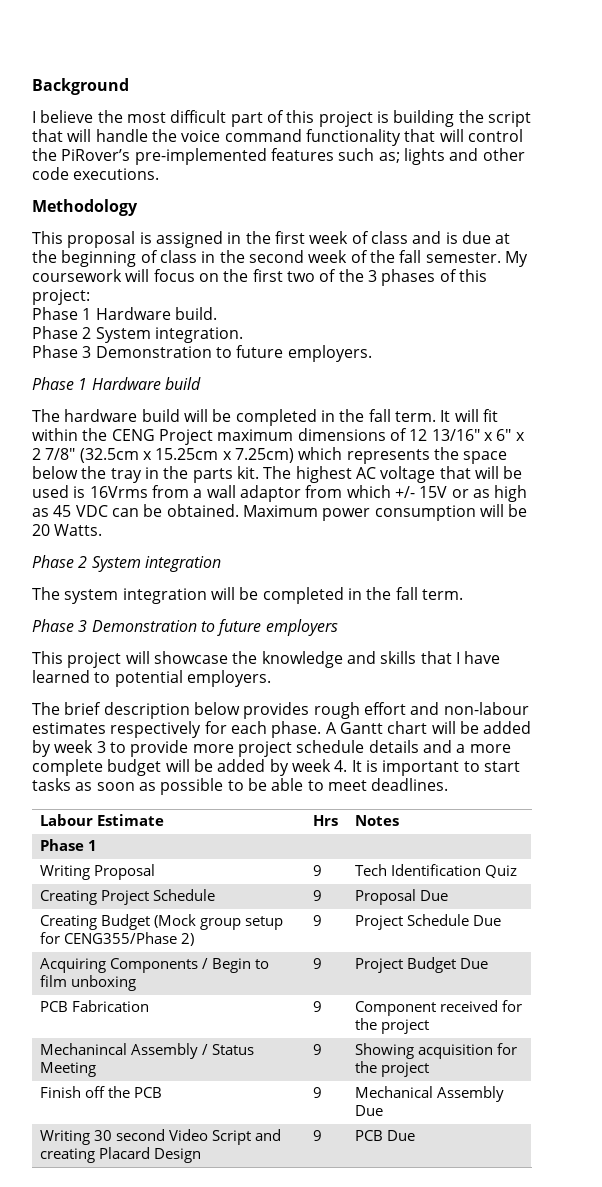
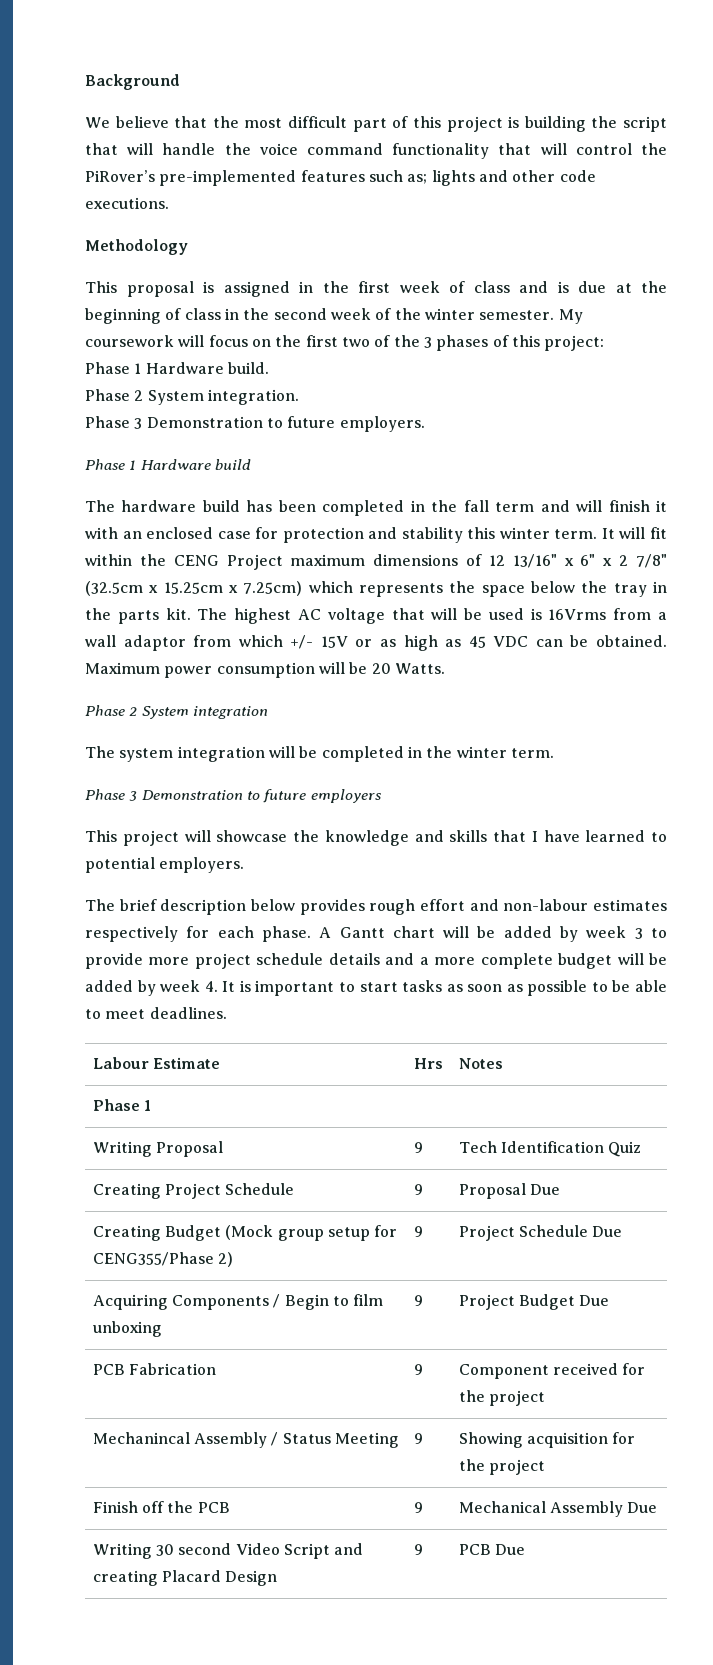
[32,110,94,123] I believe -> [85,116,208,128] We believe that
[399,250,422,263] fall -> [424,308,475,320] winter
[183,409,391,426] will be completed in the fall -> [246,500,667,516] [85,527,550,543] has been completed in the fall term and will finish it with an enclosed case for protection and stability this winter
[395,587,418,600] fall -> [456,746,507,758] winter

